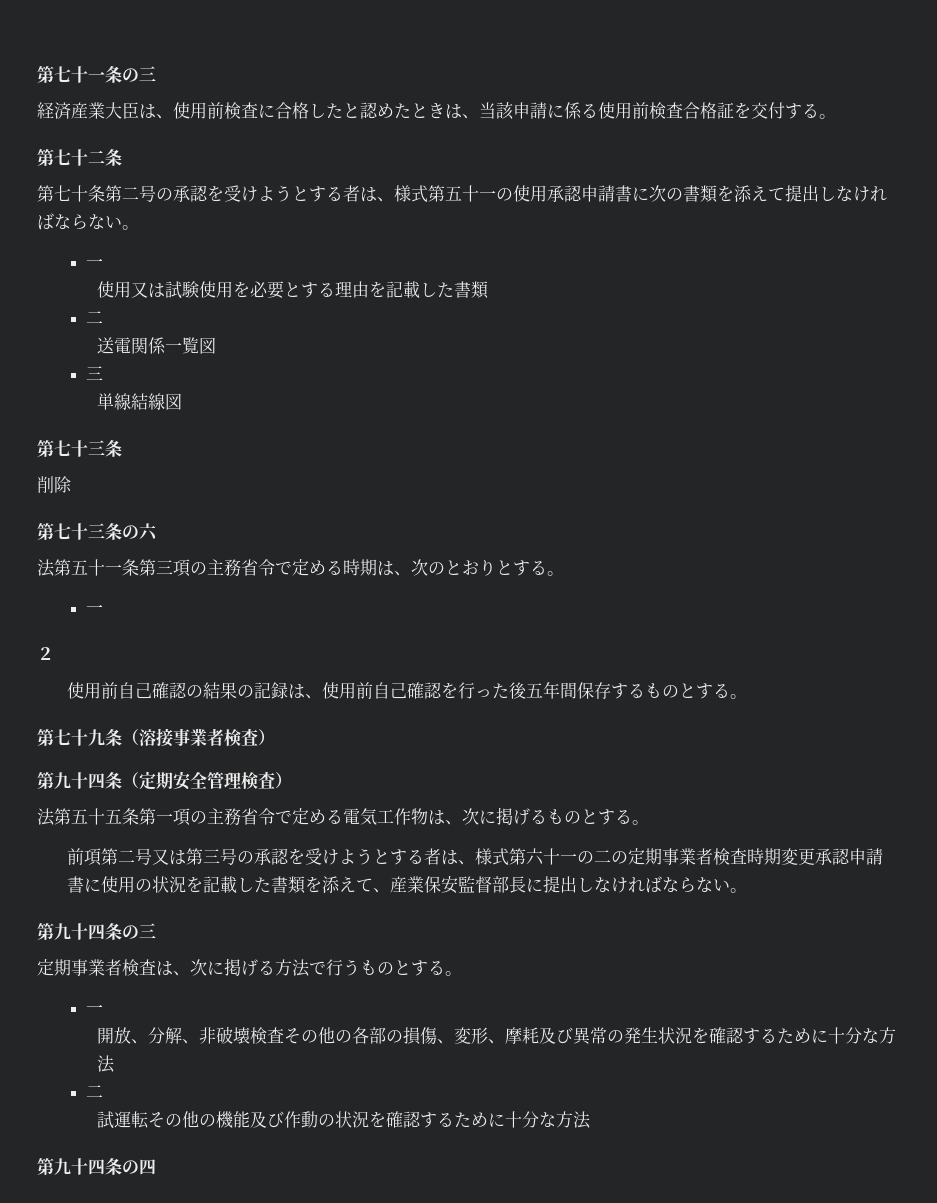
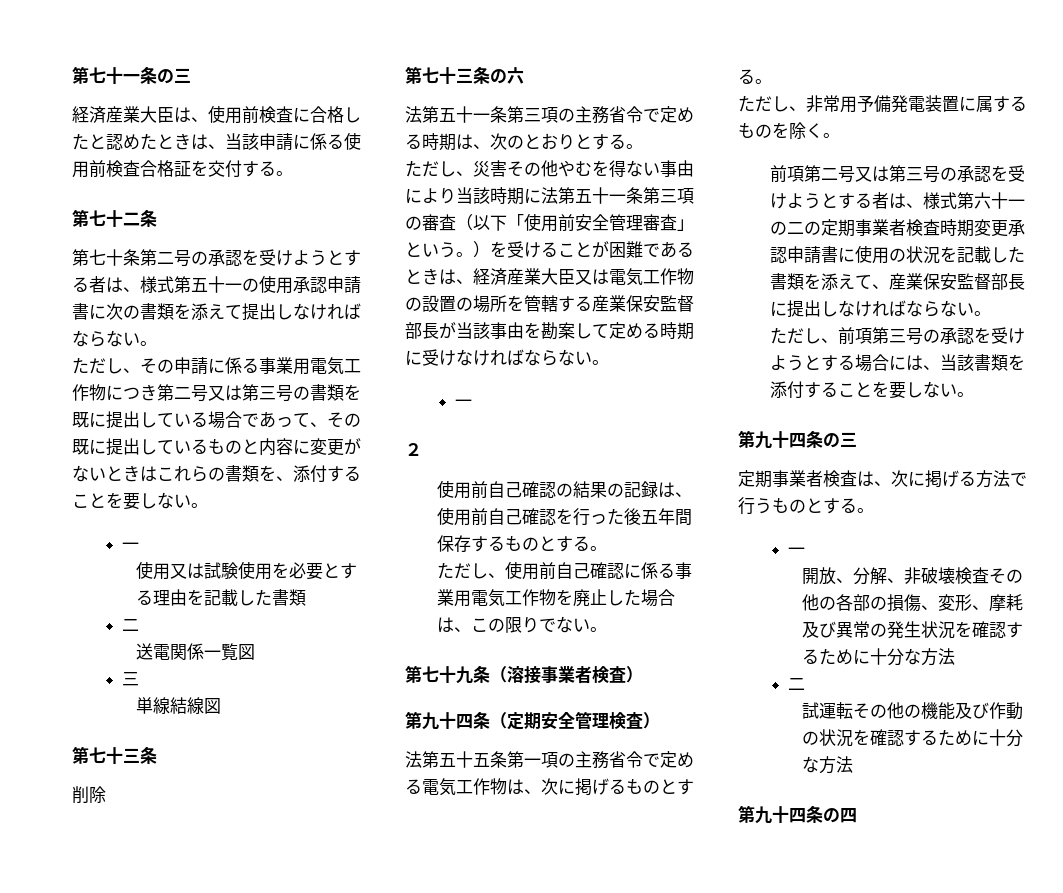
(139, 227) none -> [72,357,361,375] [72,384,361,402] [72,411,361,429] [72,438,361,456] [72,465,361,483] [72,492,208,510] // ただし、その申請に係る事業用電気工作物につき第二号又は第三号の書類を既に提出している場合であって、その既に提出しているものと内容に変更がないときはこれらの書類を、添付することを要しない。
(564, 573) none -> [405,160,694,177] [405,187,694,205] [405,213,694,232] [405,241,694,258] [405,268,694,286] [405,295,694,313] [405,322,694,340] [405,349,609,366] // ただし、災害その他やむを得ない事由により当該時期に法第五十一条第三項の審査（以下「使用前安全管理審査」という。）を受けることが困難であるときは、経済産業大臣又は電気工作物の設置の場所を管轄する産業保安監督部長が当該事由を勘案して定める時期に受けなければならない。
(748, 696) none -> [436,561,692,580] [436,589,675,607] [436,616,607,633] // ただし、使用前自己確認に係る事業用電気工作物を廃止した場合は、この限りでない。
(649, 822) none -> [738,95,1027,113] [738,122,840,139] // ただし、非常用予備発電装置に属するものを除く。
(748, 890) none -> [769,327,1025,345] [769,354,1025,372] [769,381,974,399] // ただし、前項第三号の承認を受けようとする場合には、当該書類を添付することを要しない。

